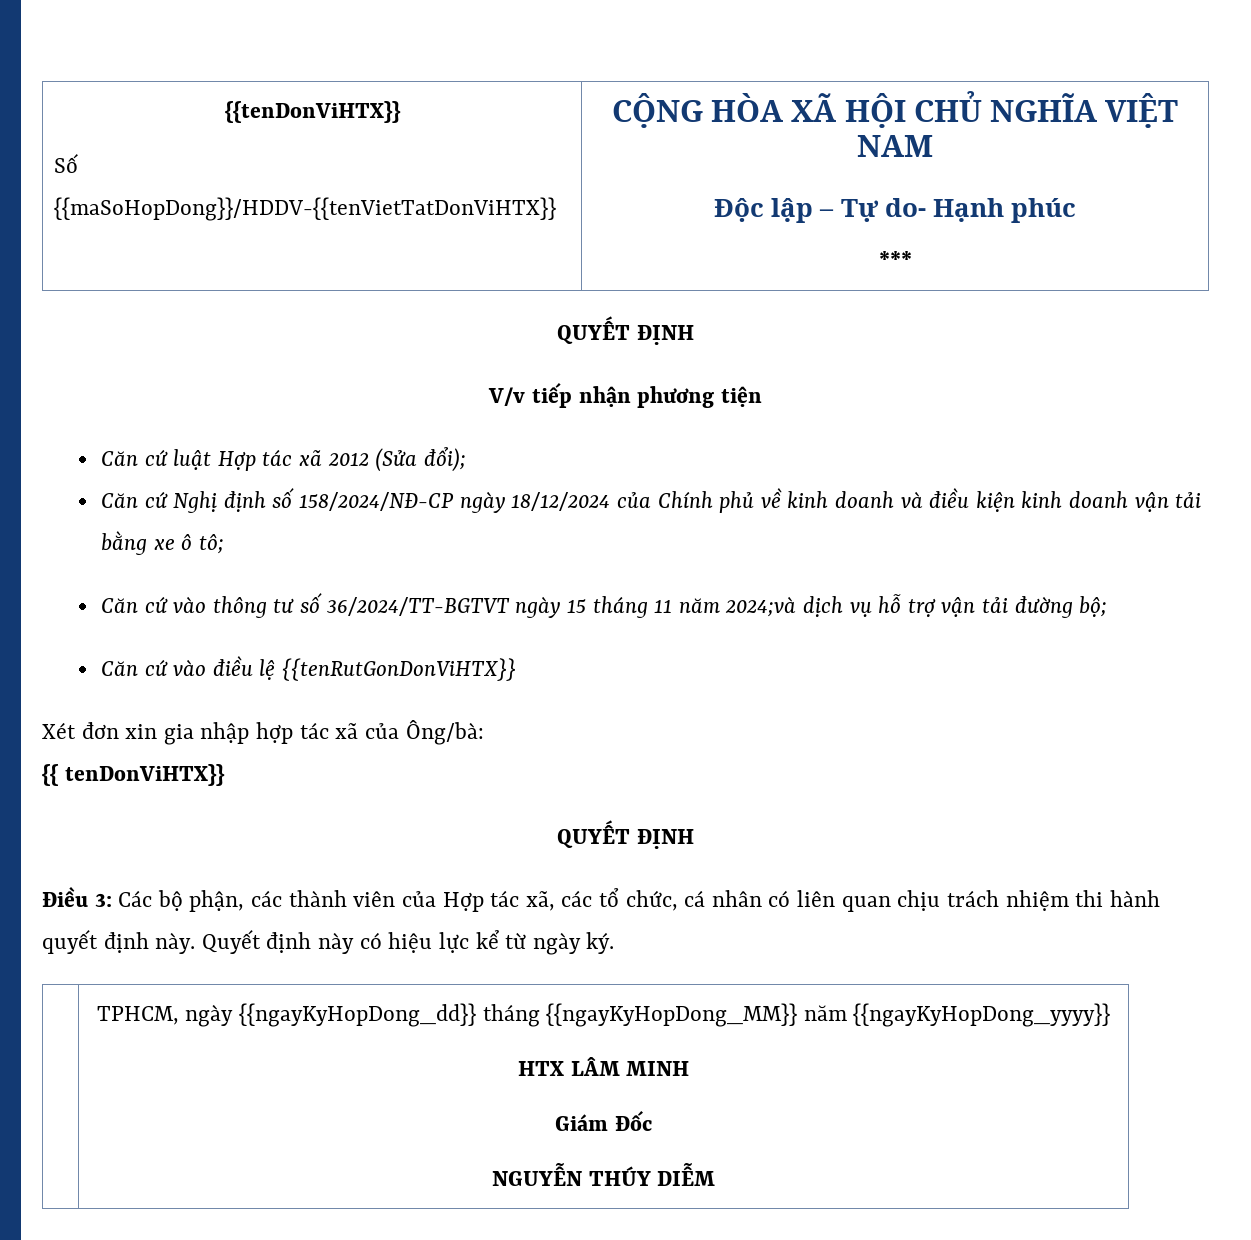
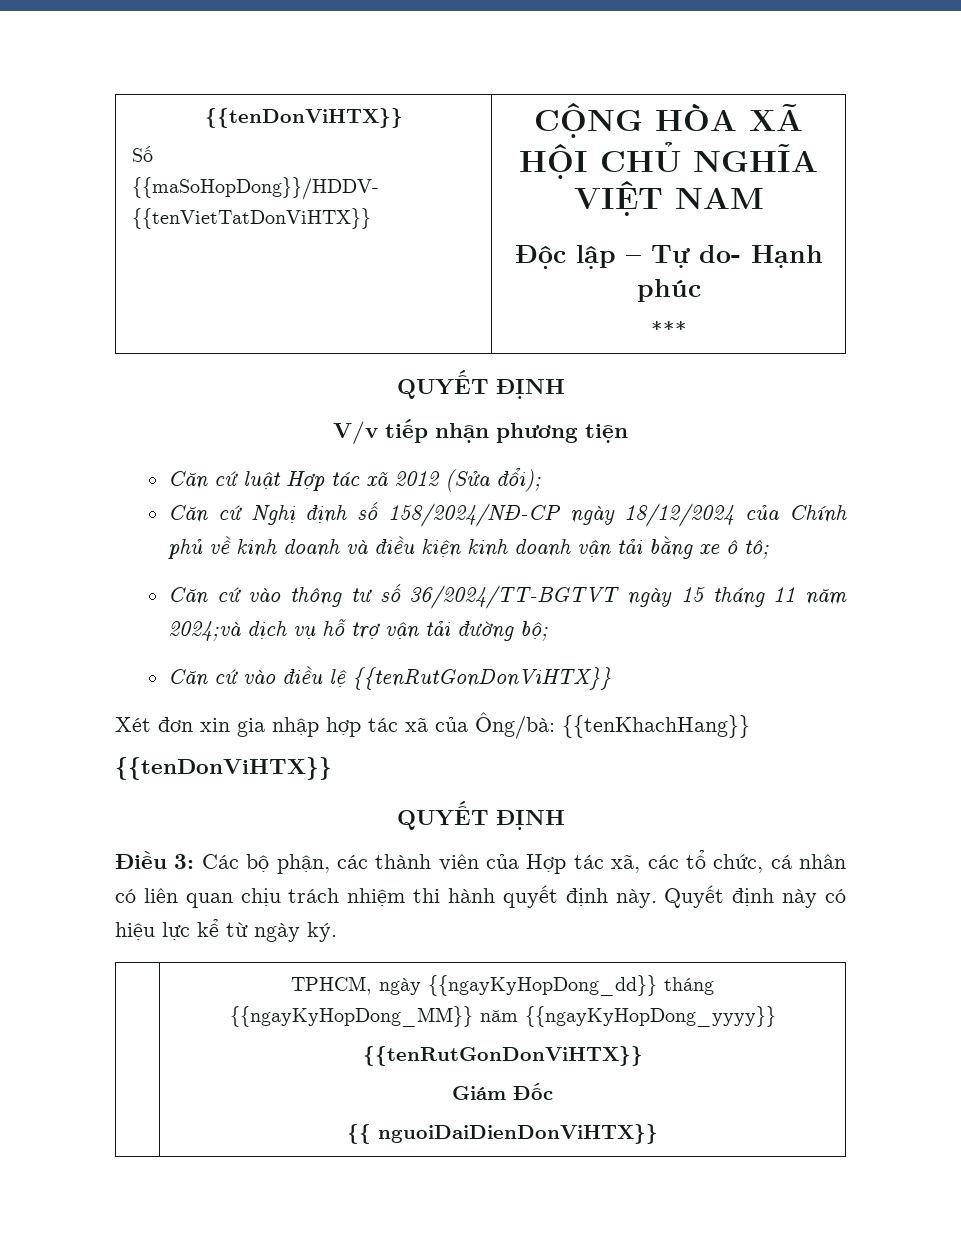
[42,764,225,786] // {{ tenDonViHTX}} -> [562,715,750,738] [115,757,332,780] {{tenKhachHang}} // {{tenDonViHTX}}
[517,1057,690,1076] HTX LÂM MINH -> [362,1046,643,1066] {{tenRutGonDonViHTX}}
[491,1162,716,1186] NGUYỄN THÚY DIỄM -> [347,1124,658,1144] {{ nguoiDaiDienDonViHTX}}

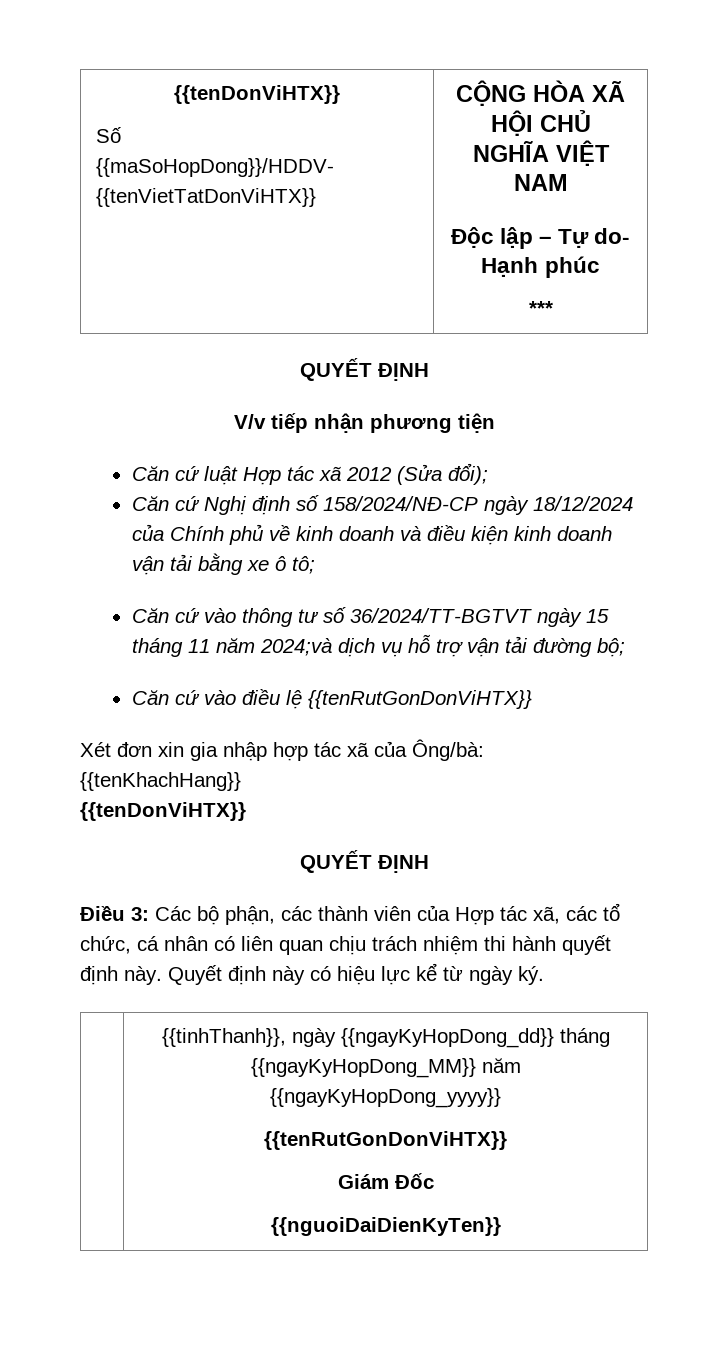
[291,976,372,995] TPHCM, -> [161,1028,286,1047] {{tinhThanh}},
[347,1124,658,1144] {{ nguoiDaiDienDonViHTX}} -> [270,1217,501,1236] {{nguoiDaiDienKyTen}}

